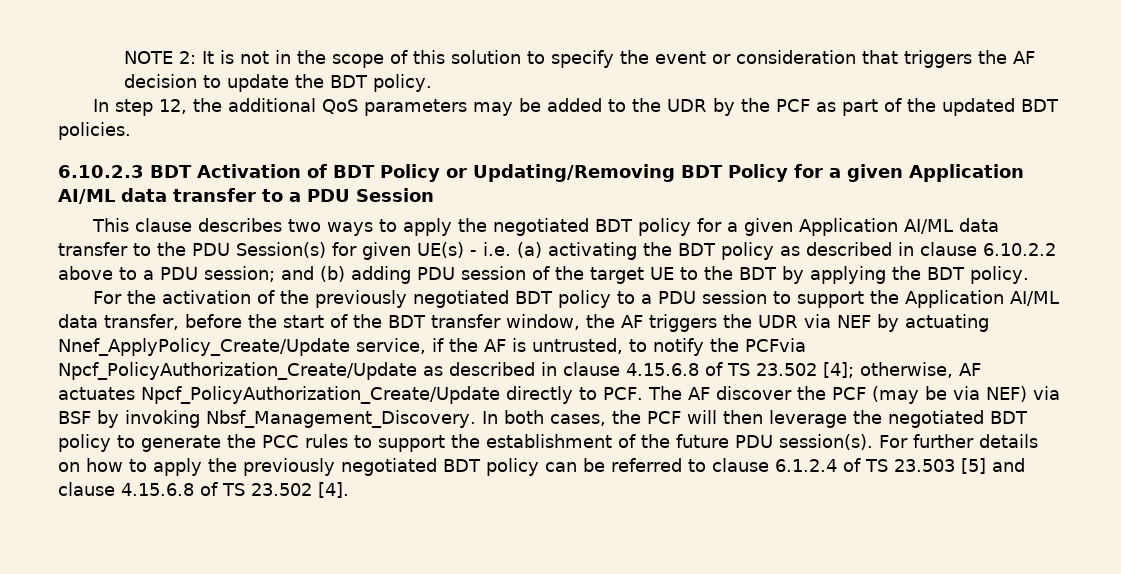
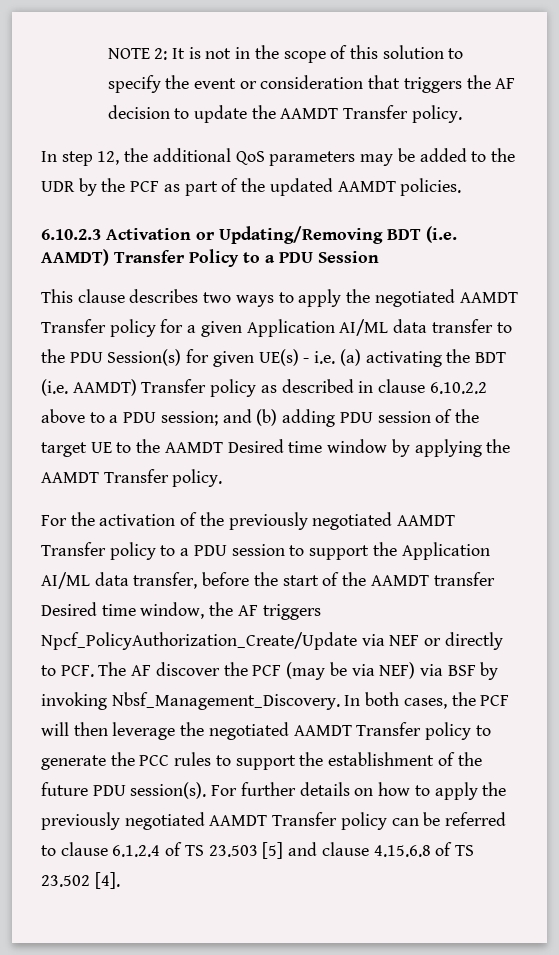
[330,75,369,88] BDT -> [280,105,409,119] AAMDT Transfer
[1020,99,1059,112] BDT -> [337,181,396,192] AAMDT
[150,164,1024,182] [58,188,256,204] BDT Activation of BDT Policy or Updating/Removing BDT Policy for a given Application AI/ML data transfer -> [106,226,457,244] [41,249,239,267] Activation or Updating/Removing BDT (i.e. AAMDT) Transfer Policy
[594,219,633,232] BDT -> [459,292,518,303] [41,319,106,333] AAMDT Transfer
(716, 249) none -> [41,379,207,396] (i.e. AAMDT) Transfer
[739,267,777,280] BDT -> [164,439,388,453] AAMDT Desired time window
[927,267,965,280] BDT -> [41,469,169,483] AAMDT Transfer
[514,291,553,304] BDT -> [397,515,456,526] [41,542,106,556] AAMDT Transfer
[388,314,989,332] [58,338,806,356] [58,362,981,380] [58,386,500,404] BDT transfer window, the AF triggers the UDR via NEF by actuating Nnef_ApplyPolicy_Create/Update service, if the AF is untrusted, to notify the PCFvia Npcf_PolicyAuthorization_Create/Update as described in clause 4.15.6.8 of TS 23.502 [4]; otherwise, AF actuates Npcf_PolicyAuthorization_Create/Update -> [370,572,495,586] [41,602,321,620] [41,632,442,650] AAMDT transfer Desired time window, the AF triggers Npcf_PolicyAuthorization_Create/Update via NEF or
[989,411,1028,424] BDT -> [293,722,422,736] AAMDT Transfer
[443,459,481,472] BDT -> [209,812,338,826] AAMDT Transfer

